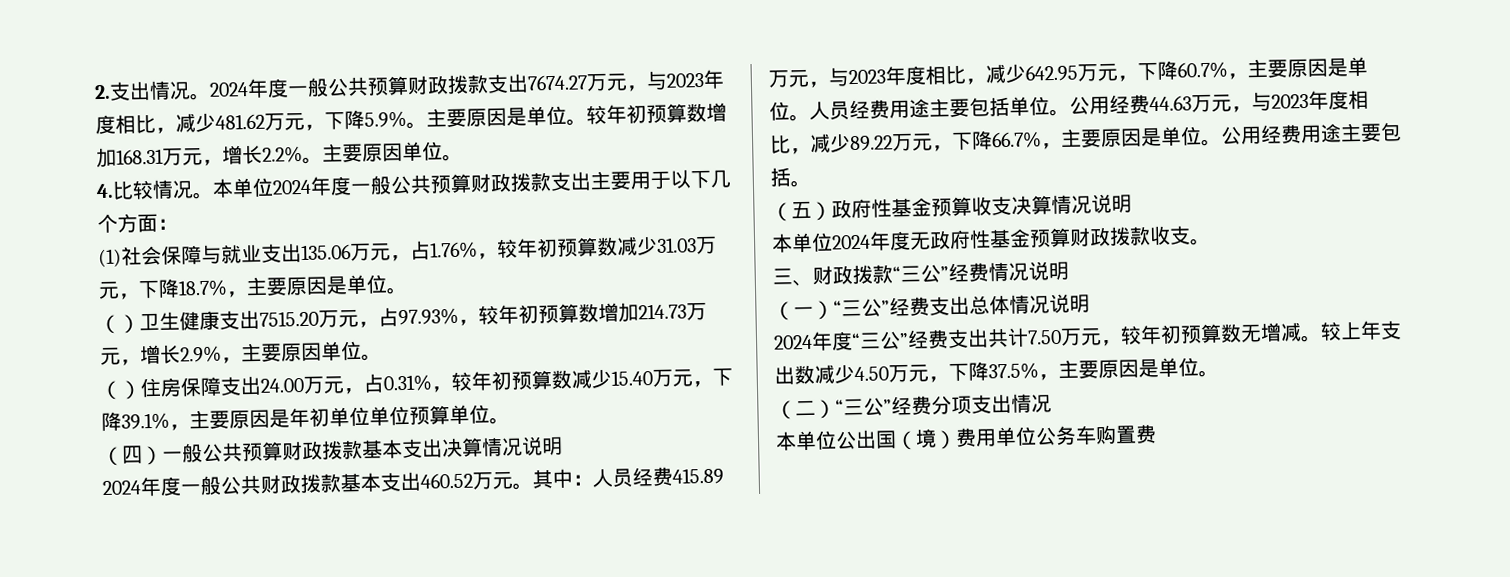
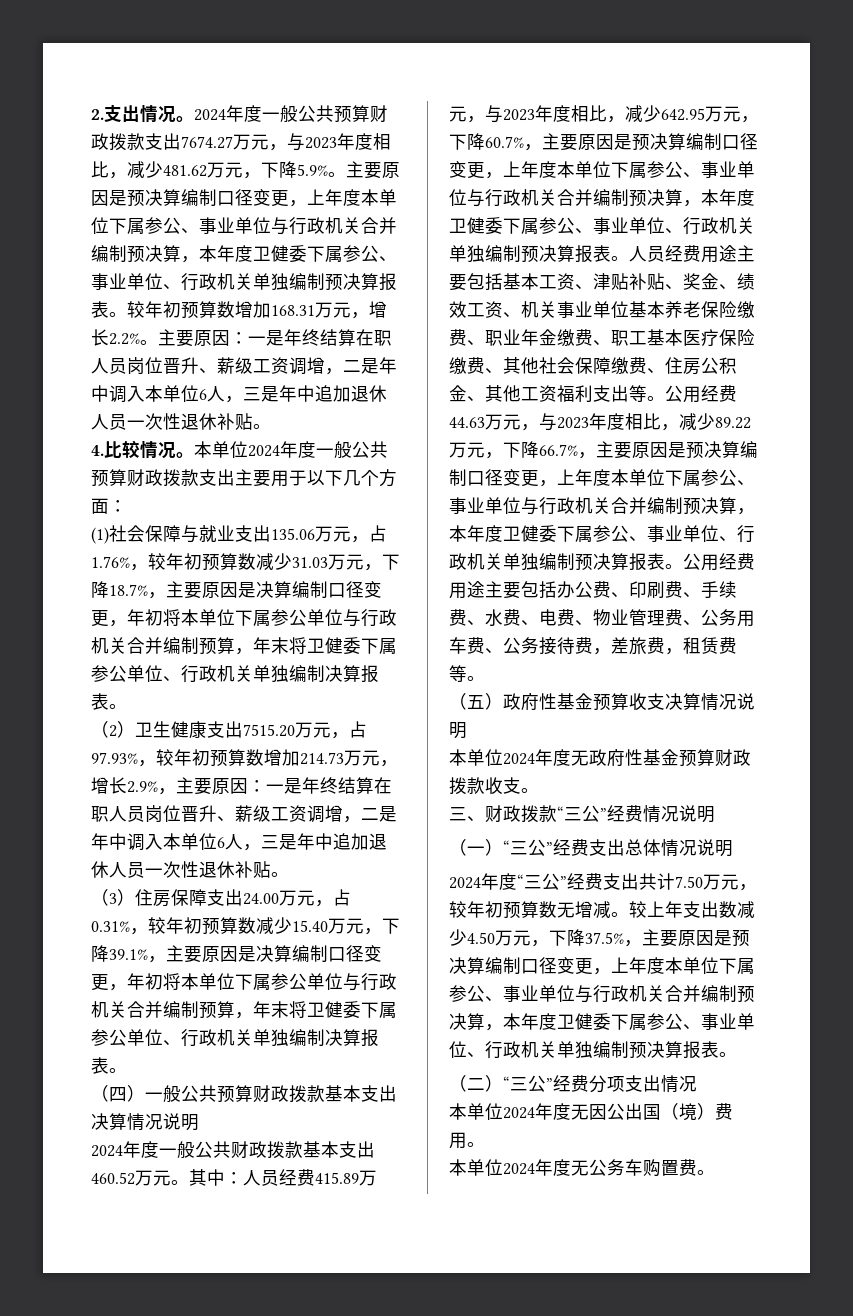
[526,105,567,126] 单位 -> [127,189,397,207] [91,217,397,235] [91,245,397,263] [91,273,397,291] [91,301,109,318] 预决算编制口径变更，上年度本单位下属参公、事业单位与行政机关合并编制预决算，本年度卫健委下属参公、事业单位、行政机关单独编制预决算报表
[402,141,443,161] 单位 -> [230,329,392,346] [91,357,397,375] [91,385,387,403] [91,413,253,430] ：一是年终结算在职人员岗位晋升、薪级工资调增，二是年中调入本单位6人，三是年中追加退休人员一次性退休补贴
[346,274,408,295] [99,314,120,335] 单位。 // （ -> [256,581,382,598] [91,609,397,627] [91,637,397,655] [91,665,379,683] [91,693,127,710] [91,721,117,738] 决算编制口径变更，年初将本单位下属参公单位与行政机关合并编制预算，年末将卫健委下属参公单位、行政机关单独编制决算报表。 // （2
[320,340,382,361] [100,380,122,401] 单位。 // （ -> [248,777,392,794] [91,805,397,823] [91,833,387,851] [91,861,289,878] [91,889,117,906] ：一是年终结算在职人员岗位晋升、薪级工资调增，二是年中调入本单位6人，三是年中追加退休人员一次性退休补贴。 // （3
[289,404,490,428] 年初单位单位预算单位 -> [256,945,382,962] [91,973,397,991] [91,1001,397,1019] [91,1029,379,1047] [91,1057,109,1074] 决算编制口径变更，年初将本单位下属参公单位与行政机关合并编制预算，年末将卫健委下属参公单位、行政机关单独编制决算报表
[1347,56,1368,77] [769,101,790,121] 单位 -> [632,133,758,151] [449,161,755,179] [449,189,755,207] [449,217,755,235] [449,245,611,263] 预决算编制口径变更，上年度本单位下属参公、事业单位与行政机关合并编制预决算，本年度卫健委下属参公、事业单位、行政机关单独编制预决算报表
[1009,96,1050,116] 单位 -> [503,273,755,290] [449,301,755,319] [449,329,755,347] [449,357,737,375] [449,385,647,402] 基本工资、津贴补贴、奖金、绩效工资、机关事业单位基本养老保险缴费、职业年金缴费、职工基本医疗保险缴费、其他社会保障缴费、住房公积金、其他工资福利支出等
[1160,126,1202,146] 单位 -> [686,441,758,459] [449,469,755,487] [449,497,755,515] [449,525,755,543] [449,553,665,571] 预决算编制口径变更，上年度本单位下属参公、事业单位与行政机关合并编制预决算，本年度卫健委下属参公、事业单位、行政机关单独编制预决算报表
(791, 177) none -> [557,581,737,599] [449,609,755,627] [449,637,737,655] [449,665,467,682] 办公费、印刷费、手续费、水费、电费、物业管理费、公务用车费、公务接待费，差旅费，租赁费等
[1158,357,1199,377] 单位 -> [732,929,750,947] [449,957,755,975] [449,985,755,1003] [449,1013,755,1031] [449,1041,719,1059] 预决算编制口径变更，上年度本单位下属参公、事业单位与行政机关合并编制预决算，本年度卫健委下属参公、事业单位、行政机关单独编制预决算报表
(837, 440) none -> [503,1103,607,1120] 2024年度无因
[995,426,1037,447] 单位 -> [467,1142,485,1147] [449,1159,589,1176] 。 // 本单位2024年度无
(1157, 434) none -> [697,1170,715,1175] 。

